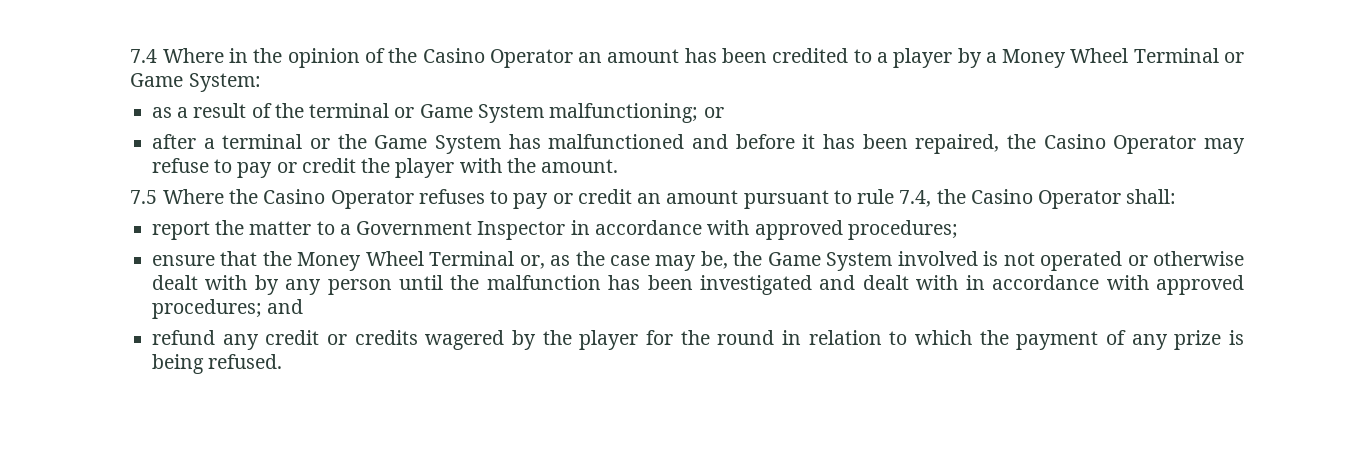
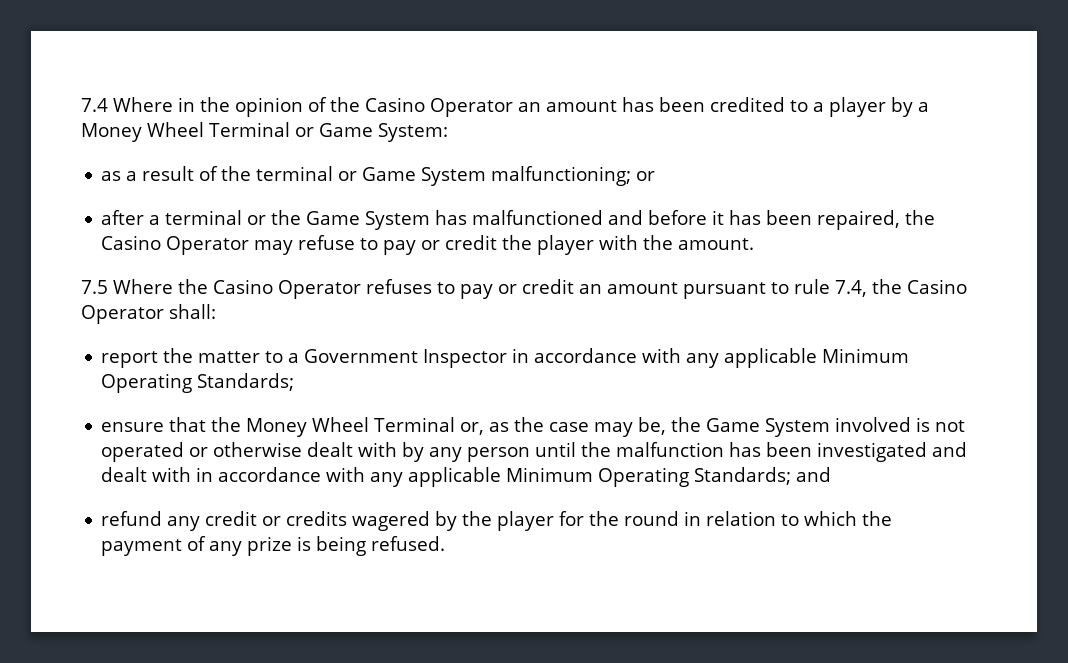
[754,220,958,240] approved procedures; -> [686,348,910,368] [101,373,295,393] any applicable Minimum Operating Standards;
[1156,275,1245,295] [151,299,262,319] approved procedures; -> [370,467,792,487] any applicable Minimum Operating Standards;

